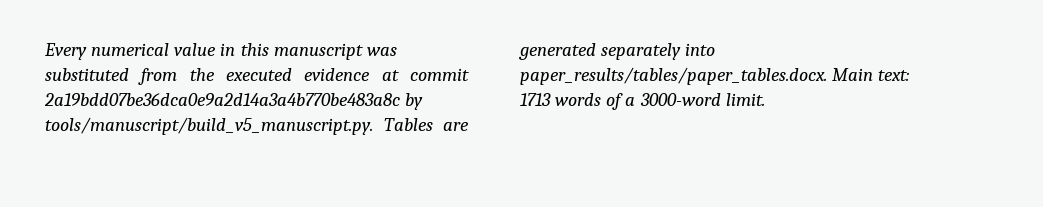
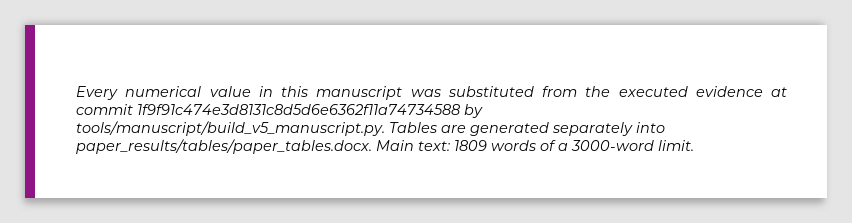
[44,93,400,106] 2a19bdd07be36dca0e9a2d14a3a4b770be483a8c -> [137,104,460,115] 1f9f91c474e3d8131c8d5d6e6362f11a74734588
[520,93,551,106] 1713 -> [454,140,487,151] 1809

